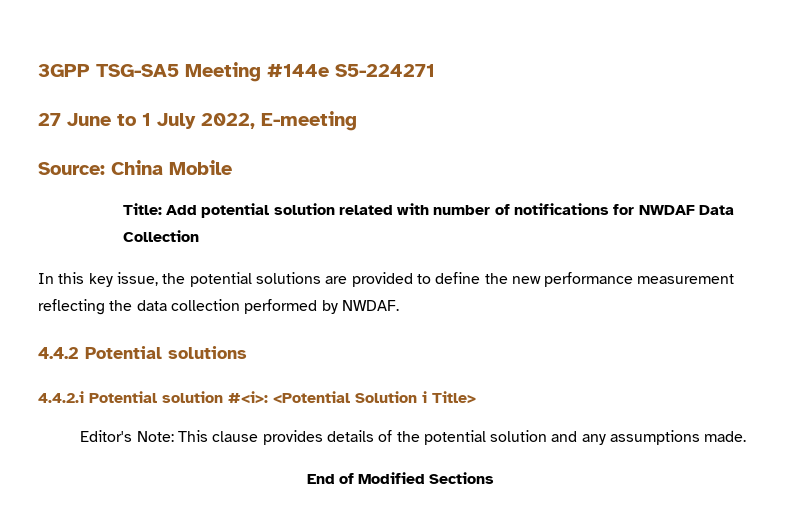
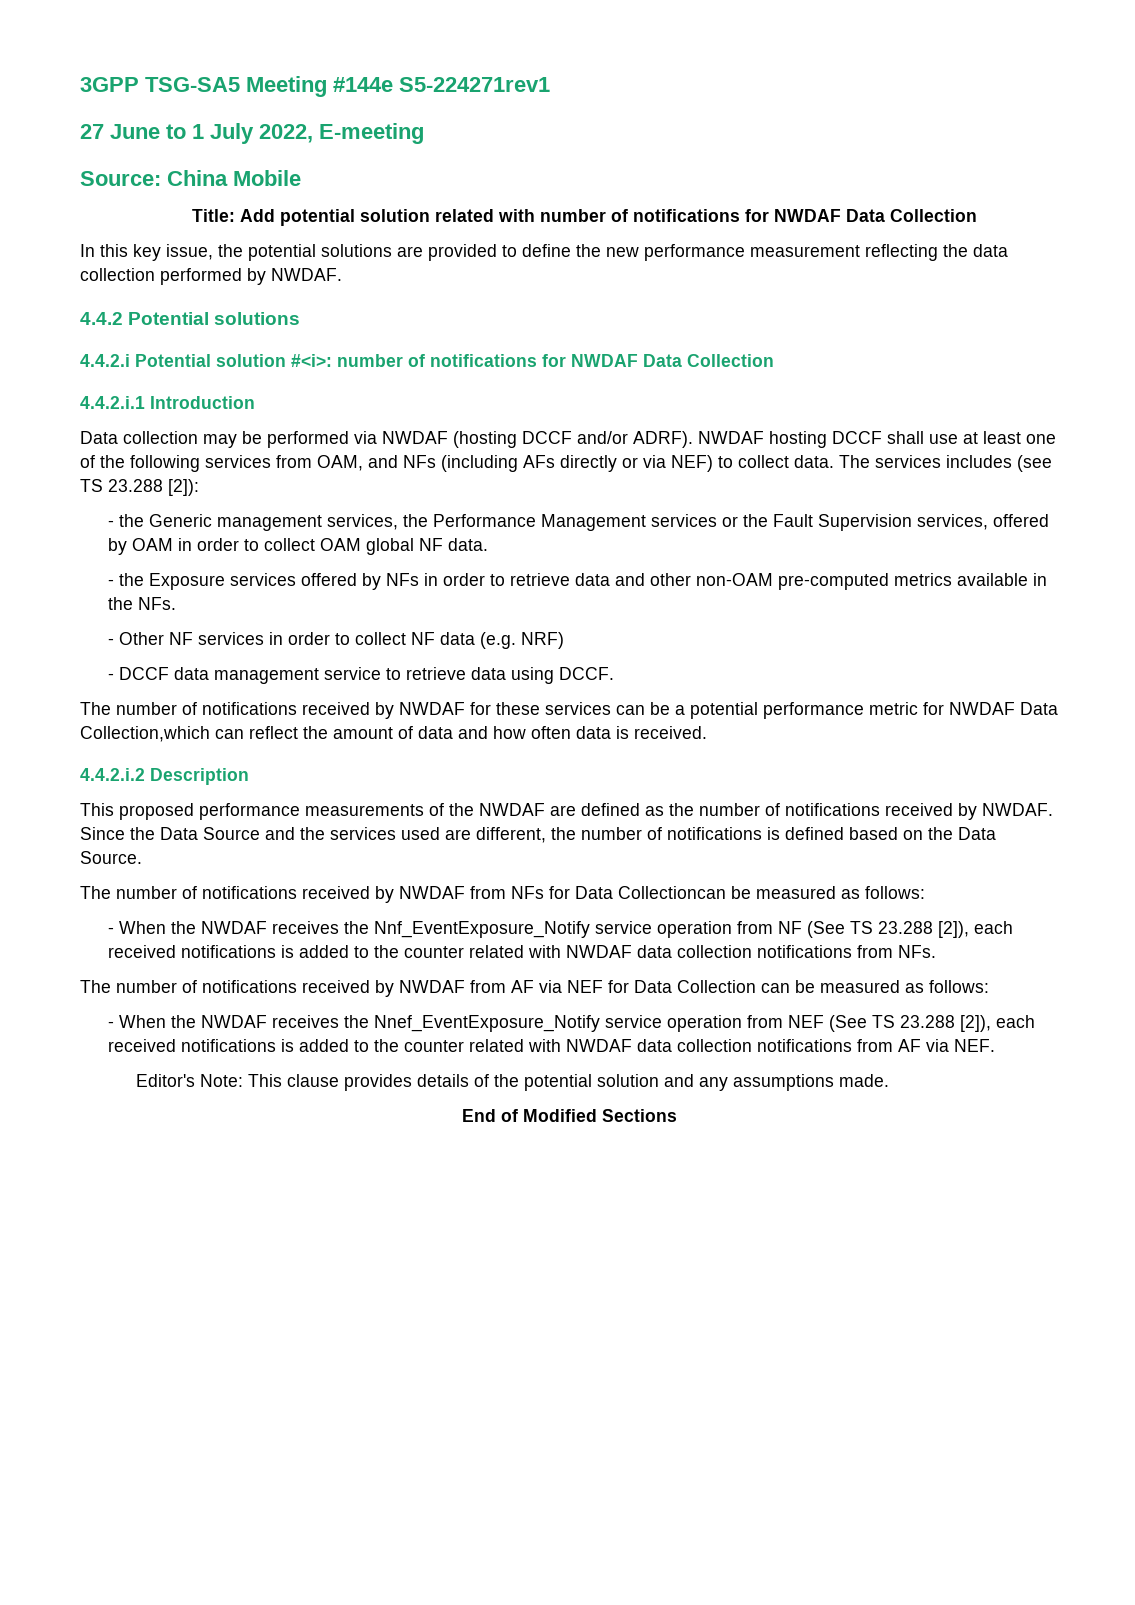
[335,64,435,77] S5-224271 -> [399,77,550,92] S5-224271rev1
[273,391,476,404] <Potential Solution i Title> -> [337,354,774,367] [80,396,255,409] [80,431,1056,448] [80,455,1052,472] [80,479,199,496] [107,514,1049,531] [107,538,488,555] [107,573,1047,590] [107,597,176,610] [107,632,564,649] [107,667,614,684] [80,702,1058,719] [80,726,707,742] [80,768,249,785] [80,803,1053,820] [80,827,996,843] [80,851,142,864] [80,886,925,903] [107,921,1013,938] [107,945,936,958] [80,980,989,997] [107,1015,1035,1032] [107,1039,995,1052] number of notifications for NWDAF Data Collection // 4.4.2.i.1 Introduction // Data collection may be performed via NWDAF (hosting DCCF and/or ADRF). NWDAF hosting DCCF shall use at least one of the following services from OAM, and NFs (including AFs directly or via NEF) to collect data. The services includes (see TS 23.288 [2]): // - the Generic management services, the Performance Management services or the Fault Supervision services, offered by OAM in order to collect OAM global NF data. // - the Exposure services offered by NFs in order to retrieve data and other non-OAM pre-computed metrics available in the NFs. // - Other NF services in order to collect NF data (e.g. NRF) // - DCCF data management service to retrieve data using DCCF. // The number of notifications received by NWDAF for these services can be a potential performance metric for NWDAF Data Collection,which can reflect the amount of data and how often data is received. // 4.4.2.i.2 Description // This proposed performance measurements of the NWDAF are defined as the number of notifications received by NWDAF. Since the Data Source and the services used are different, the number of notifications is defined based on the Data Source. // The number of notifications received by NWDAF from NFs for Data Collectioncan be measured as follows: // - When the NWDAF receives the Nnf_EventExposure_Notify service operation from NF (See TS 23.288 [2]), each received notifications is added to the counter related with NWDAF data collection notifications from NFs. // The number of notifications received by NWDAF from AF via NEF for Data Collection can be measured as follows: // - When the NWDAF receives the Nnef_EventExposure_Notify service operation from NEF (See TS 23.288 [2]), each received notifications is added to the counter related with NWDAF data collection notifications from AF via NEF.

